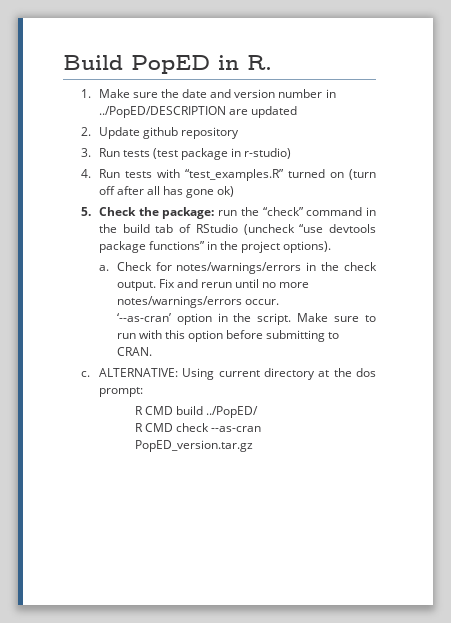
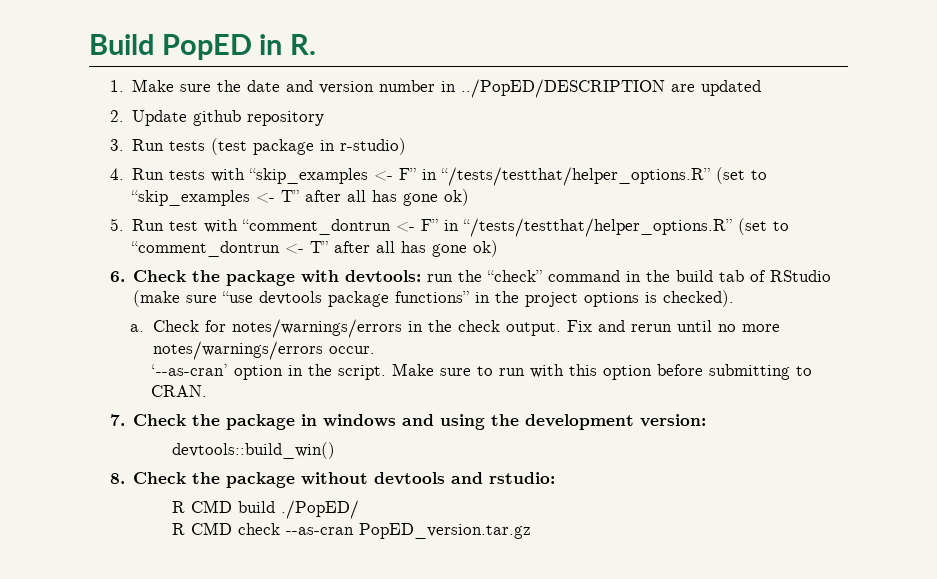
[184,169,376,181] [98,186,235,198] [80,207,215,219] “test_examples.R” turned on (turn off after all has gone ok) // 5. Check the package: -> [248,167,767,186] [130,189,469,206] [109,218,789,237] [130,240,498,257] [109,270,421,286] “skip_examples <- F” in “/tests/testthat/helper_options.R” (set to “skip_examples <- T” after all has gone ok) // 5. Run test with “comment_dontrun <- F” in “/tests/testthat/helper_options.R” (set to “comment_dontrun <- T” after all has gone ok) // 6. Check the package with devtools:
[243,224,295,235] (uncheck -> [132,290,217,307] (make sure
[283,241,332,253] options). -> [583,290,734,307] options is checked).
[80,368,376,380] [98,387,143,397] c. ALTERNATIVE: Using current directory at the dos prompt: -> [109,414,706,430] [171,442,335,459] [109,472,555,488] 7. Check the package in windows and using the development version: // devtools::build_win() // 8. Check the package without devtools and rstudio:
[205,406,258,418] ../PopED/ -> [280,500,359,519] ./PopED/

